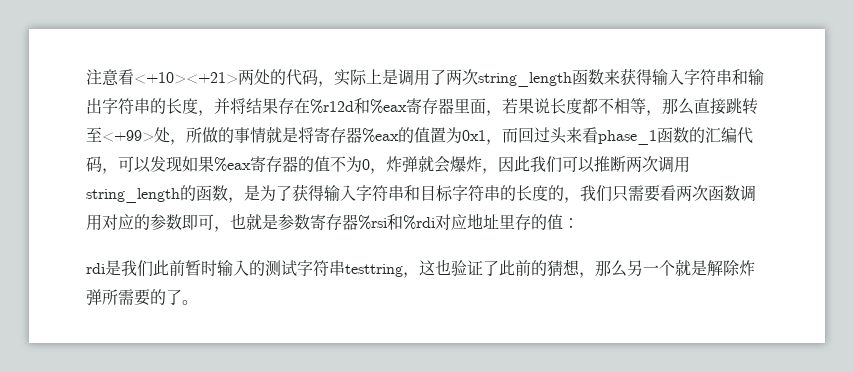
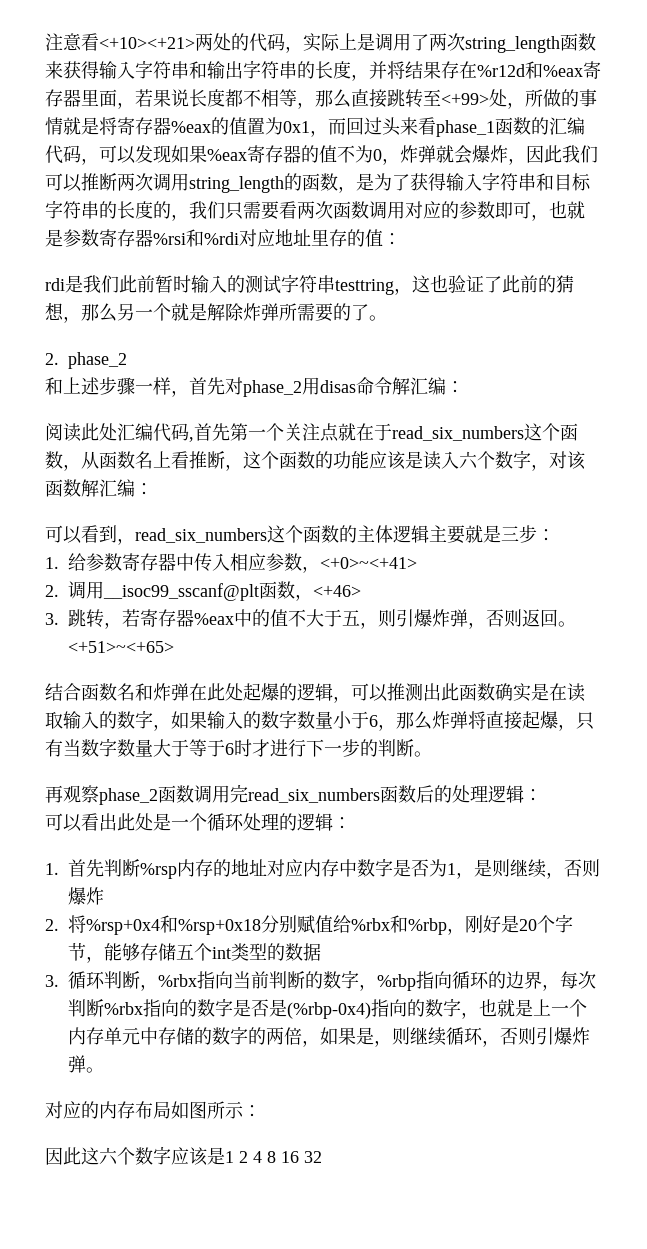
(198, 302) none -> [45,352,127,369] [45,377,464,397] [45,423,578,442] [45,450,586,471] [45,479,153,497] [45,525,555,545] [45,553,417,573] [45,581,361,601] [45,609,576,629] [68,641,174,653] [45,683,585,703] [45,710,594,731] [45,738,432,757] [45,784,542,805] [45,813,351,832] [45,858,600,879] [68,887,104,905] [45,914,573,935] [68,943,321,963] [45,970,596,991] [68,998,587,1019] [68,1026,590,1047] [68,1055,104,1073] [45,1101,261,1119] [45,1146,322,1166] // 2. phase_2 // 和上述步骤一样，首先对phase_2用disas命令解汇编： // 阅读此处汇编代码,首先第一个关注点就在于read_six_numbers这个函数，从函数名上看推断，这个函数的功能应该是读入六个数字，对该函数解汇编： // 可以看到，read_six_numbers这个函数的主体逻辑主要就是三步： // 1.给参数寄存器中传入相应参数，<+0>~<+41> // 2.调用__isoc99_sscanf@plt函数，<+46> // 3.跳转，若寄存器%eax中的值不大于五，则引爆炸弹，否则返回。<+51>~<+65> // 结合函数名和炸弹在此处起爆的逻辑，可以推测出此函数确实是在读取输入的数字，如果输入的数字数量小于6，那么炸弹将直接起爆，只有当数字数量大于等于6时才进行下一步的判断。 // 再观察phase_2函数调用完read_six_numbers函数后的处理逻辑： // 可以看出此处是一个循环处理的逻辑： // 1.首先判断%rsp内存的地址对应内存中数字是否为1，是则继续，否则爆炸 // 2.将%rsp+0x4和%rsp+0x18分别赋值给%rbx和%rbp，刚好是20个字节，能够存储五个int类型的数据 // 3.循环判断，%rbx指向当前判断的数字，%rbp指向循环的边界，每次判断%rbx指向的数字是否是(%rbp-0x4)指向的数字，也就是上一个内存单元中存储的数字的两倍，如果是，则继续循环，否则引爆炸弹。 // 对应的内存布局如图所示： // 因此这六个数字应该是1 2 4 8 16 32

